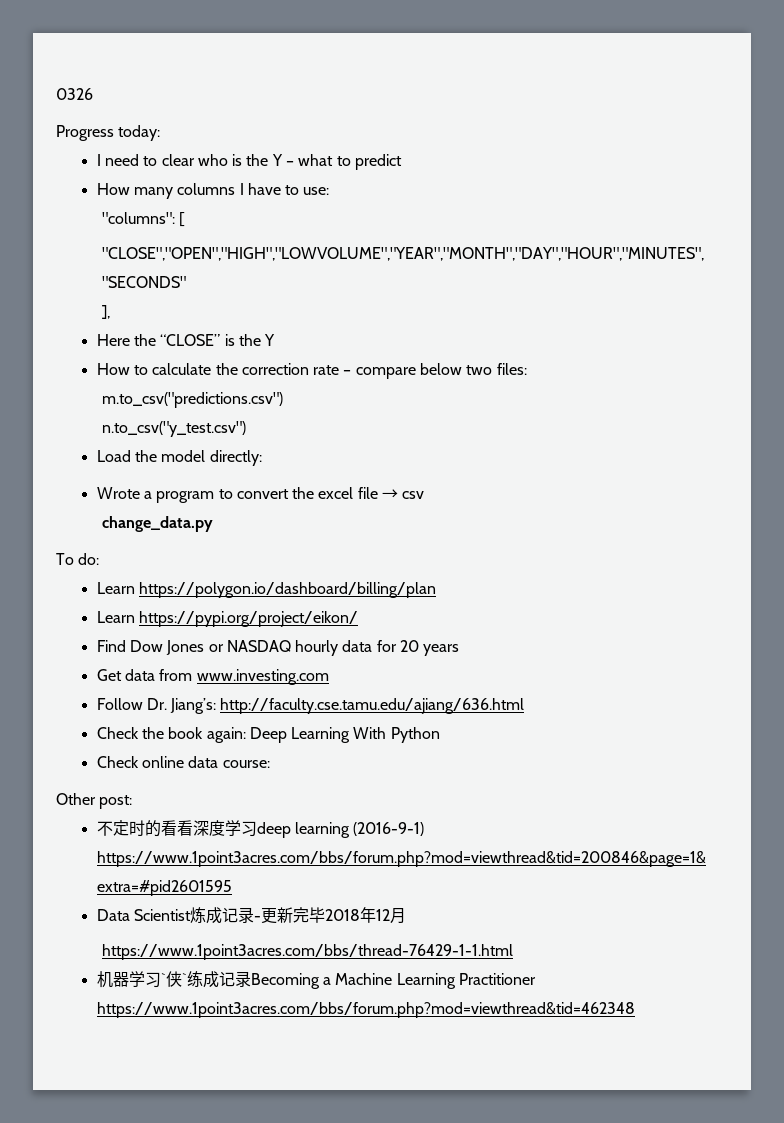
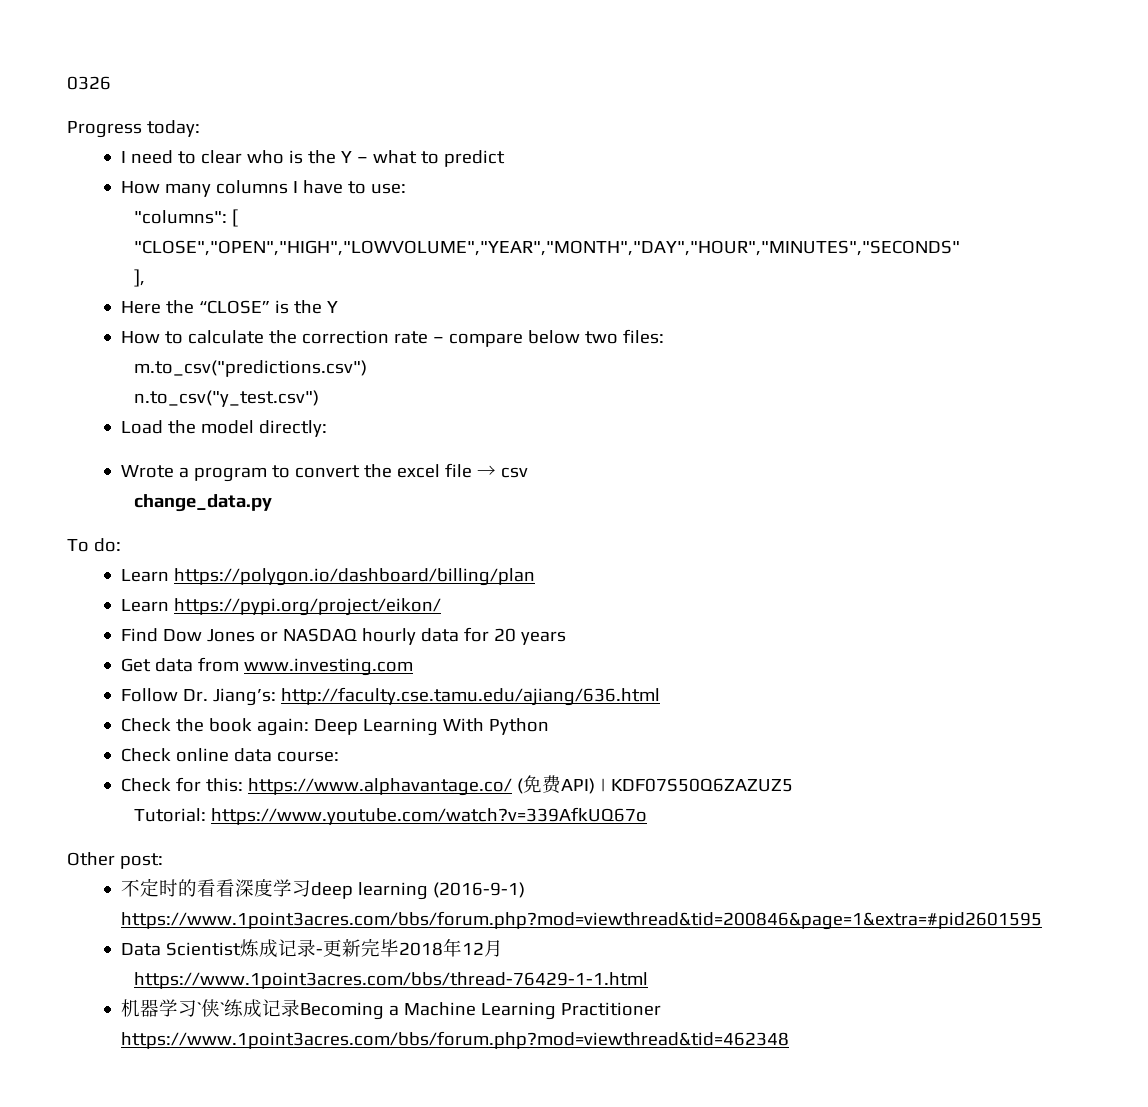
(270, 764) none -> [120,775,793,796] [133,807,647,825] // Check for this: https://www.alphavantage.co/ (免费API) | KDF07S50Q6ZAZUZ5 // Tutorial: https://www.youtube.com/watch?v=339AfkUQ67o

